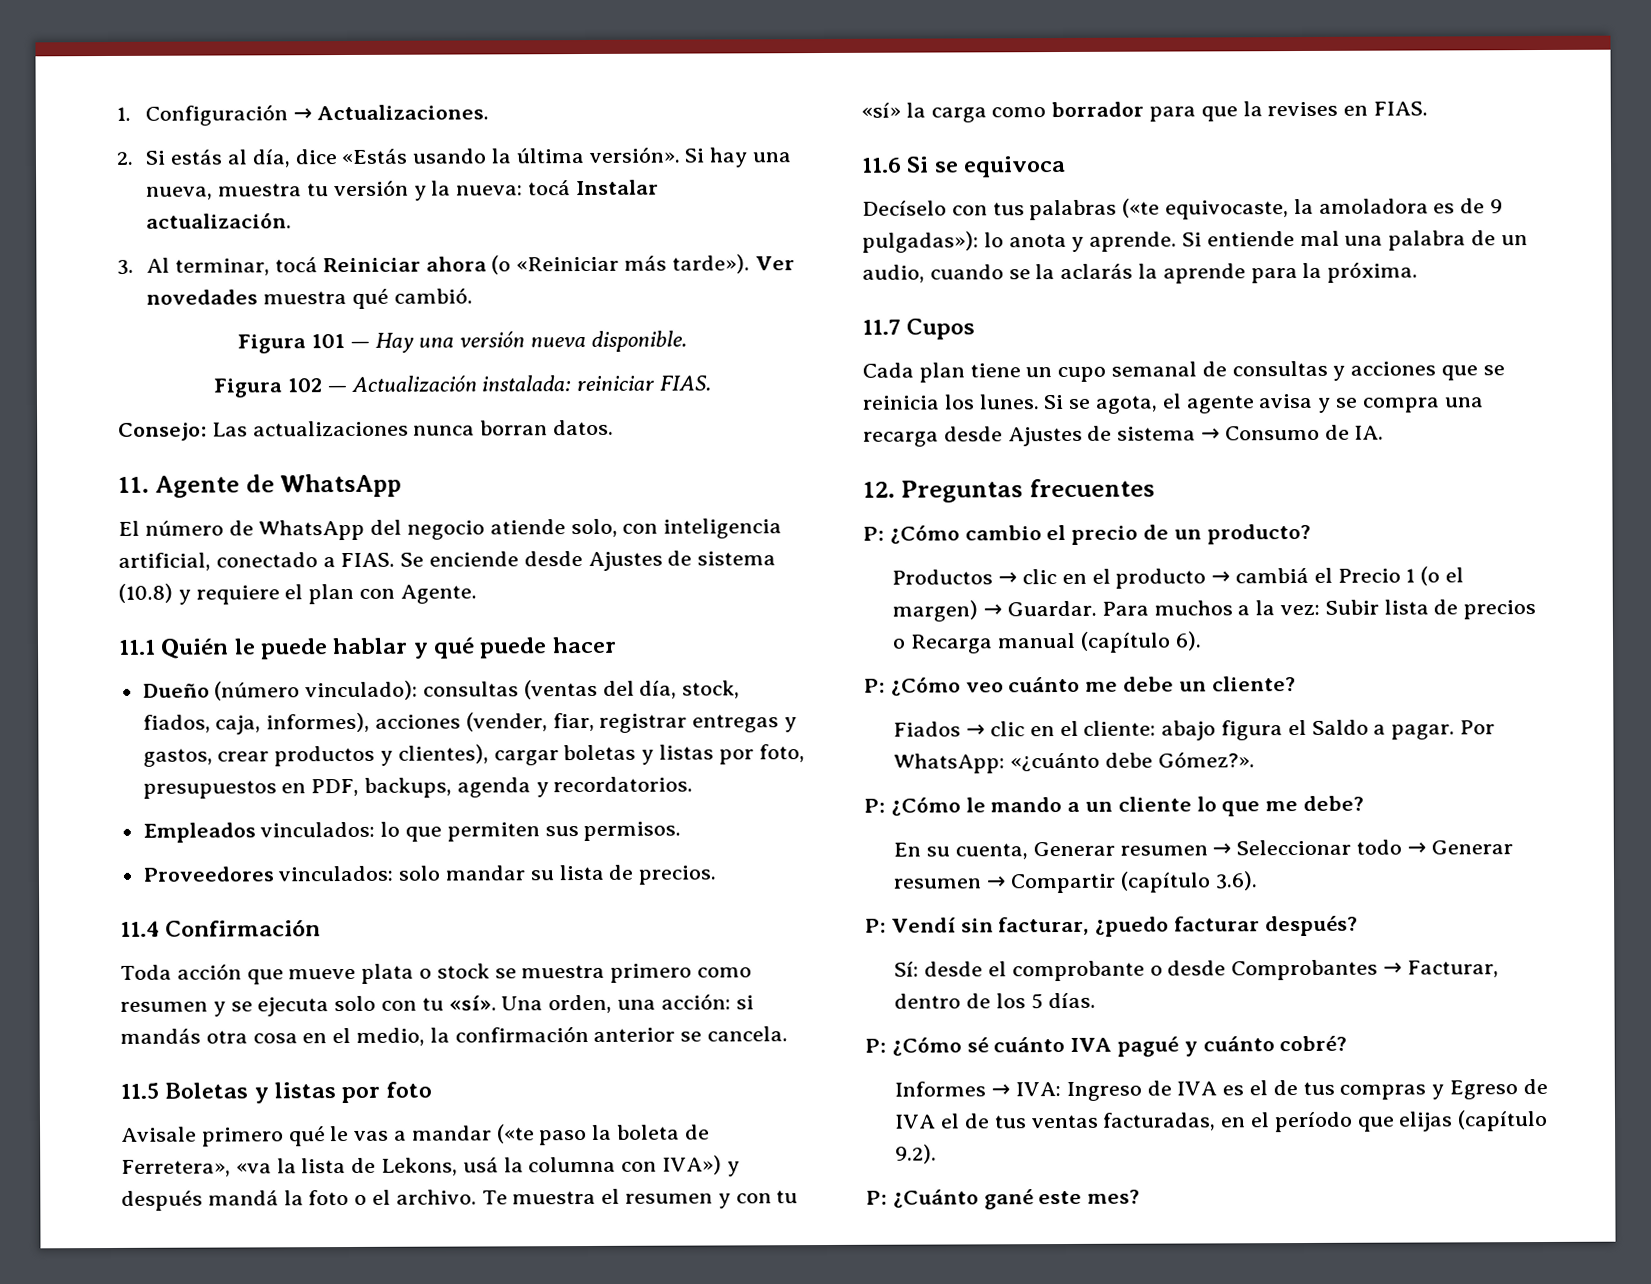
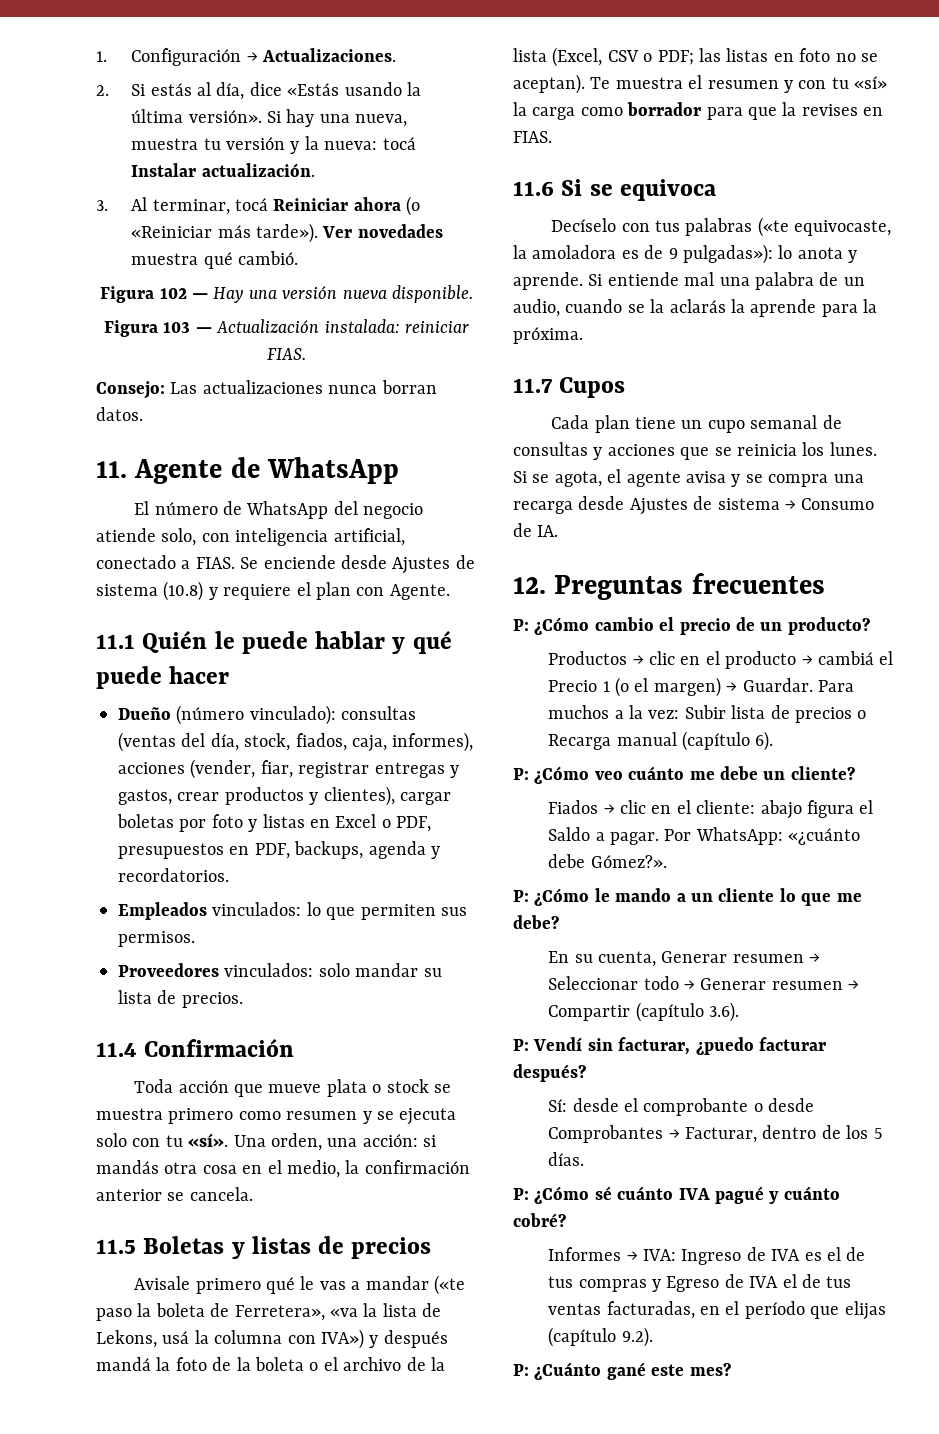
[310,334,345,349] 101 -> [159,288,187,299] 102
[286,378,322,393] 102 -> [163,322,191,333] 103
[641,744,805,765] y listas por foto, -> [179,814,432,832] por foto y listas en Excel o PDF,
[341,1081,432,1104] por foto -> [318,1236,432,1259] de precios
[354,1189,477,1205] o el archivo. -> [212,1357,445,1371] [513,47,878,67] [513,74,585,94] de la boleta o el archivo de la lista (Excel, CSV o PDF; las listas en foto no se aceptan).

